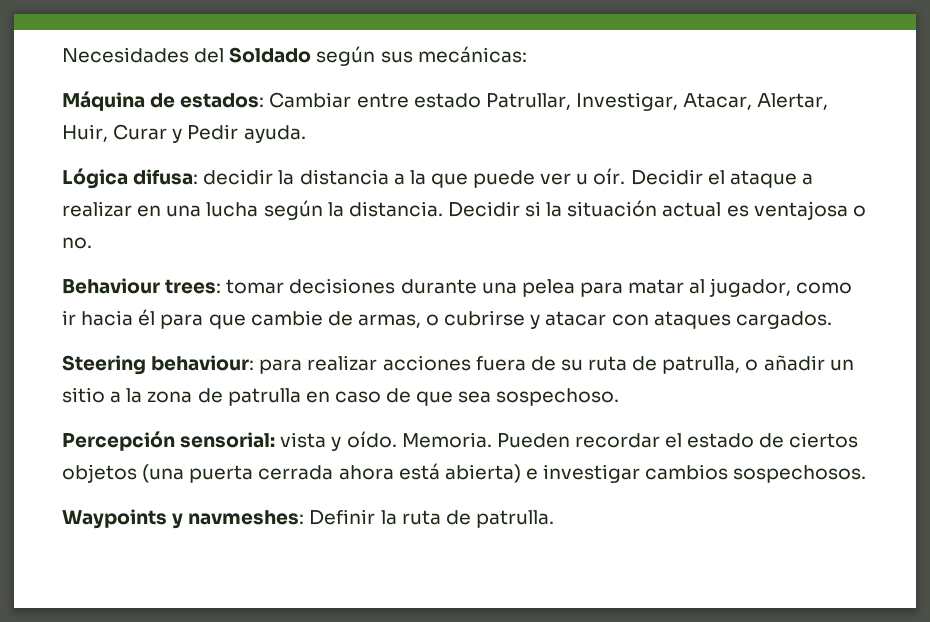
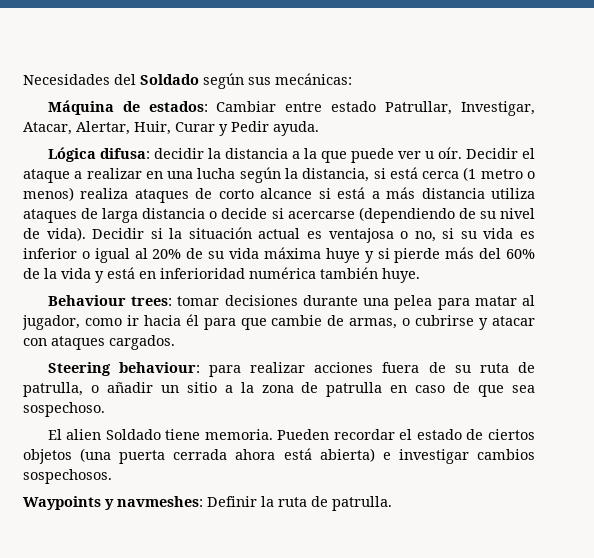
[348,201,443,217] distancia. -> [302,167,535,182] [23,187,535,203] [23,207,535,223] [23,227,86,241] distancia, si está cerca (1 metro o menos) realiza ataques de corto alcance si está a más distancia utiliza ataques de larga distancia o decide si acercarse (dependiendo de su nivel de vida).
[62,237,92,249] no. -> [414,228,535,242] [23,247,536,263] [23,267,420,283] no, si su vida es inferior o igual al 20% de su vida máxima huye y si pierde más del 60% de la vida y está en inferioridad numérica también huye.
[62,431,492,451] Percepción sensorial: vista y oído. Memoria. -> [47,429,273,440] El alien Soldado tiene memoria.

